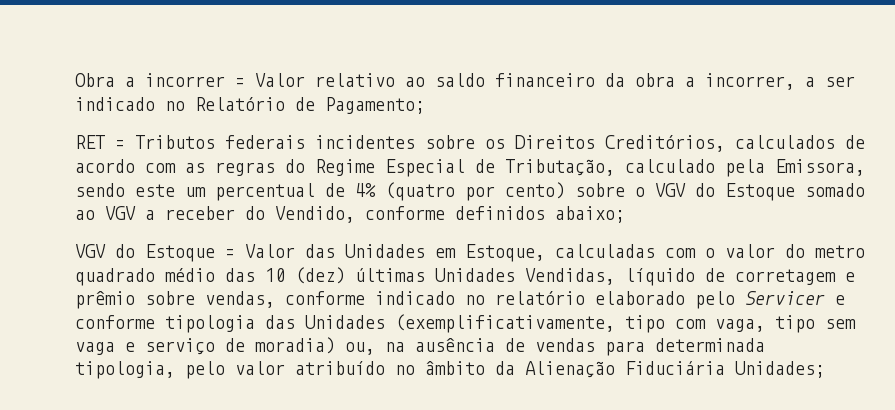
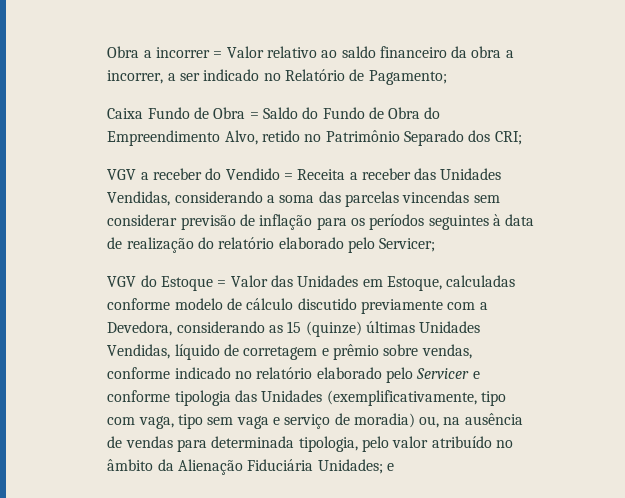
[75,135,866,152] [75,159,866,177] [75,182,866,201] [75,206,626,223] RET = Tributos federais incidentes sobre os Direitos Creditórios, calculados de acordo com as regras do Regime Especial de Tributação, calculado pela Emissora, sendo este um percentual de 4% (quatro por cento) sobre o VGV do Estoque somado ao VGV a receber do Vendido, conforme definidos abaixo; -> [107,107,441,119] [107,130,522,146] [107,168,502,180] [107,191,500,207] [107,214,535,230] [107,237,436,253] Caixa Fundo de Obra = Saldo do Fundo de Obra do Empreendimento Alvo, retido no Patrimônio Separado dos CRI; // VGV a receber do Vendido = Receita a receber das Unidades Vendidas, considerando a soma das parcelas vincendas sem considerar previsão de inflação para os períodos seguintes à data de realização do relatório elaborado pelo Servicer;
[665,244,866,258] [75,267,346,286] com o valor do metro quadrado médio das 10 (dez) -> [107,298,488,314] [107,321,362,337] conforme modelo de cálculo discutido previamente com a Devedora, considerando as 15 (quinze)
(826, 369) none -> [386,463,394,471] e

